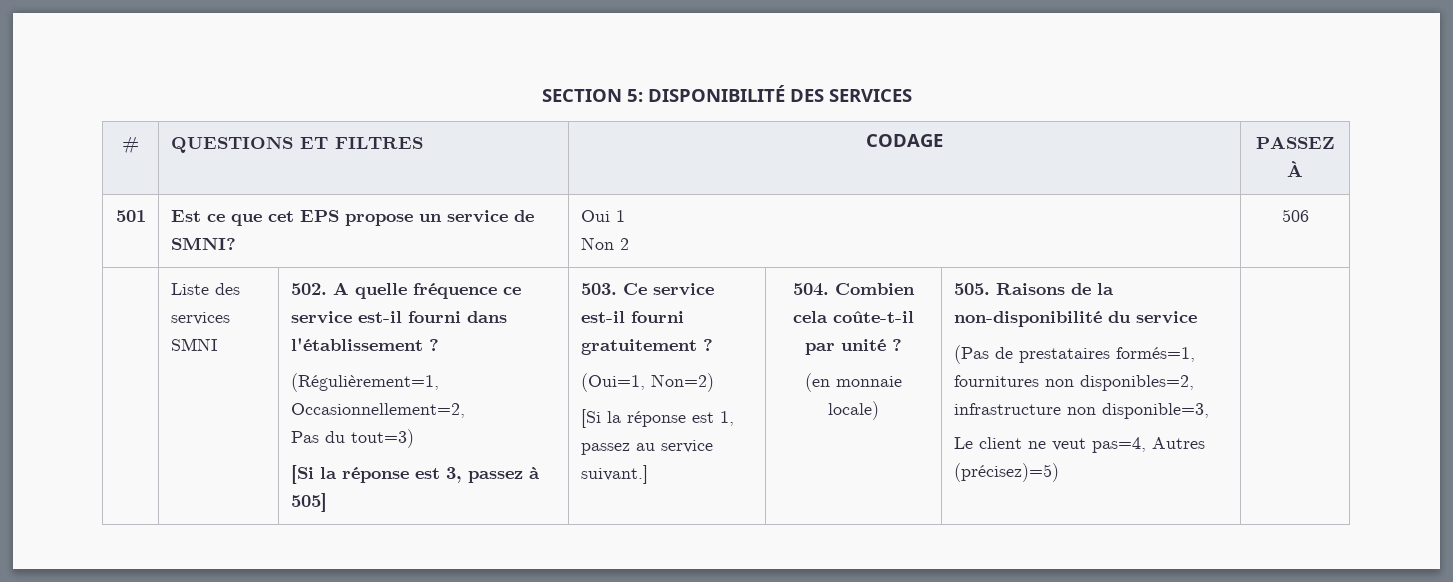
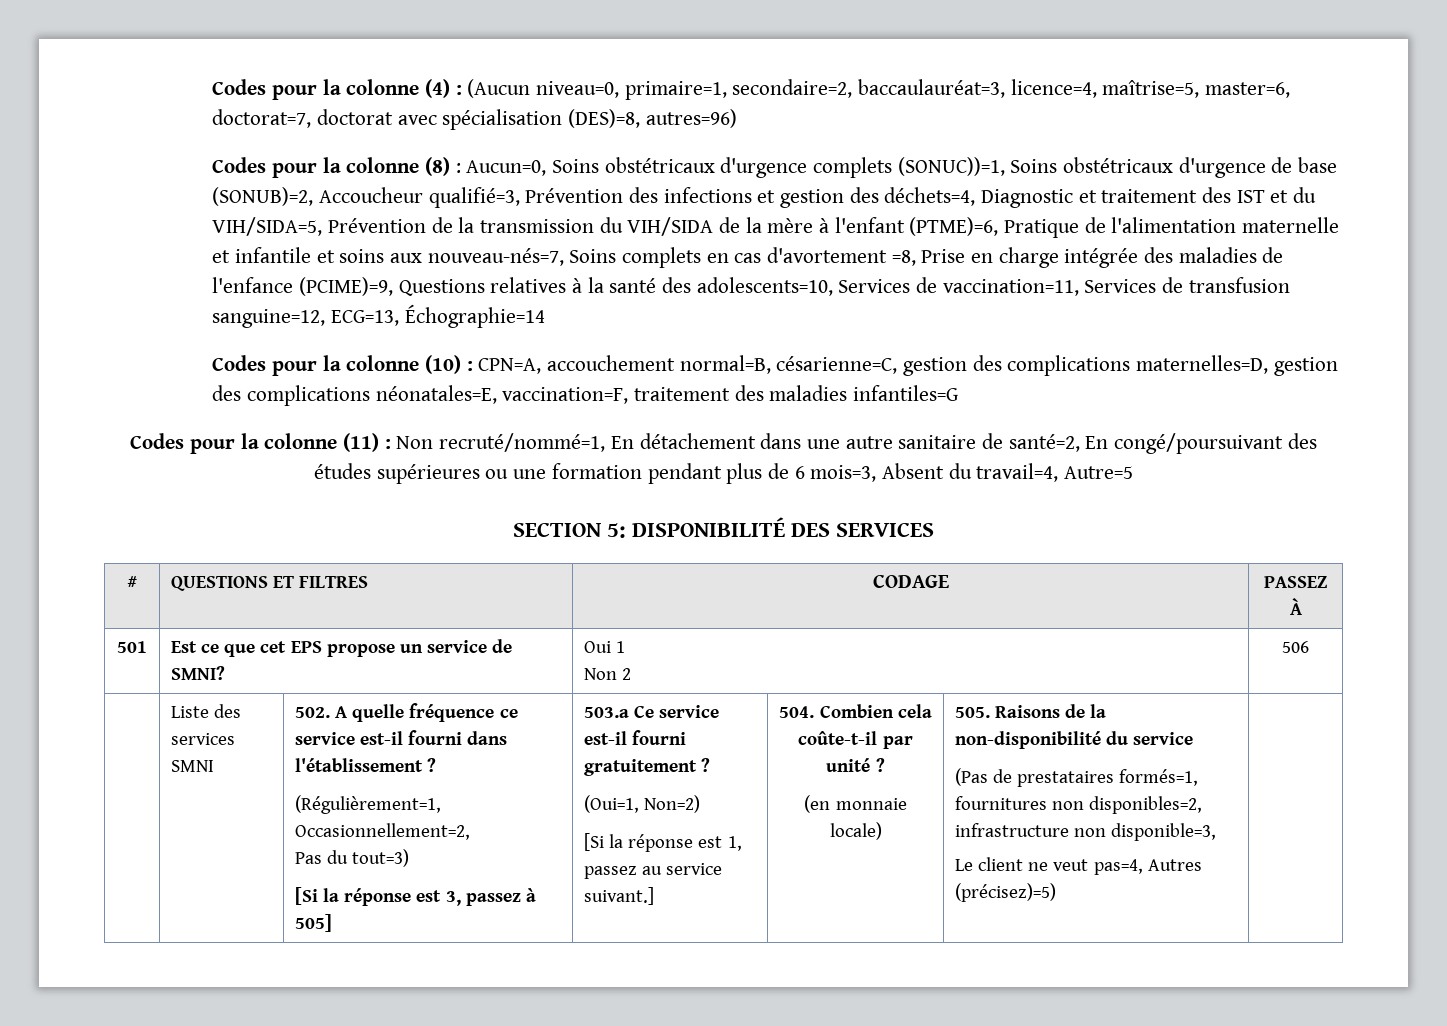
(541, 95) none -> [212,79,1291,100] [212,109,737,130] [212,157,1338,178] [212,187,1317,208] [212,217,1340,238] [212,247,1284,268] [212,277,1290,296] [212,304,545,328] [212,355,1338,376] [212,385,959,406] [130,433,1317,454] [314,463,1133,484] Codes pour la colonne (4) : (Aucun niveau=0, primaire=1, secondaire=2, baccaulauréat=3, licence=4, maîtrise=5, master=6, doctorat=7, doctorat avec spécialisation (DES)=8, autres=96) // Codes pour la colonne (8) : Aucun=0, Soins obstétricaux d'urgence complets (SONUC))=1, Soins obstétricaux d'urgence de base (SONUB)=2, Accoucheur qualifié=3, Prévention des infections et gestion des déchets=4, Diagnostic et traitement des IST et du VIH/SIDA=5, Prévention de la transmission du VIH/SIDA de la mère à l'enfant (PTME)=6, Pratique de l'alimentation maternelle et infantile et soins aux nouveau-nés=7, Soins complets en cas d'avortement =8, Prise en charge intégrée des maladies de l'enfance (PCIME)=9, Questions relatives à la santé des adolescents=10, Services de vaccination=11, Services de transfusion sanguine=12, ECG=13, Échographie=14 // Codes pour la colonne (10) : CPN=A, accouchement normal=B, césarienne=C, gestion des complications maternelles=D, gestion des complications néonatales=E, vaccination=F, traitement des maladies infantiles=G // Codes pour la colonne (11) : Non recruté/nommé=1, En détachement dans une autre sanitaire de santé=2, En congé/poursuivant des études supérieures ou une formation pendant plus de 6 mois=3, Absent du travail=4, Autre=5 //
[580,283,617,295] 503. -> [584,707,630,718] 503.a

